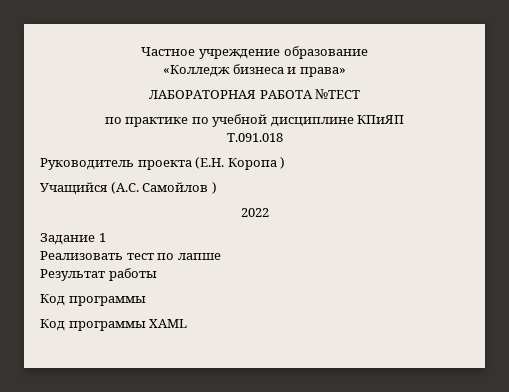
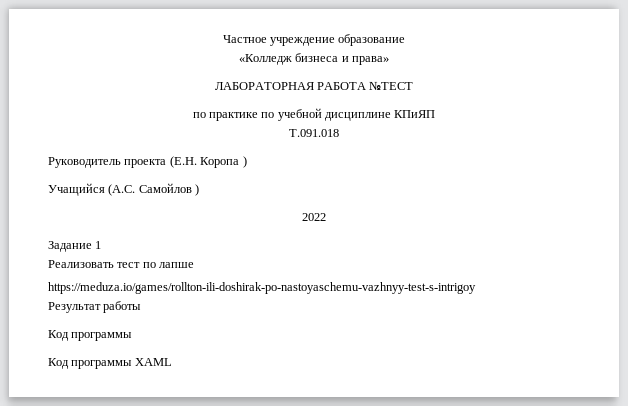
(221, 256) none -> [48,282,476,294] // https://meduza.io/games/rollton-ili-doshirak-po-nastoyaschemu-vazhnyy-test-s-intrigoy

